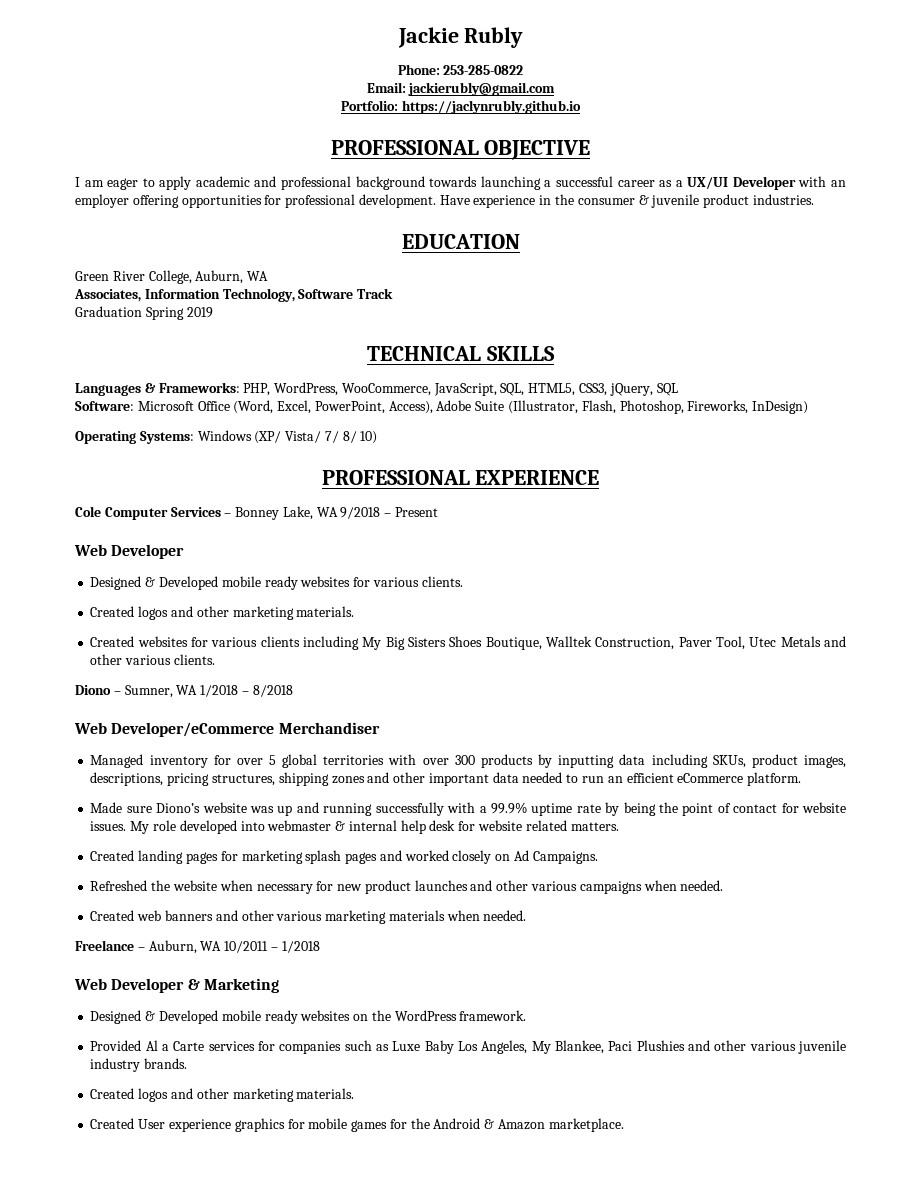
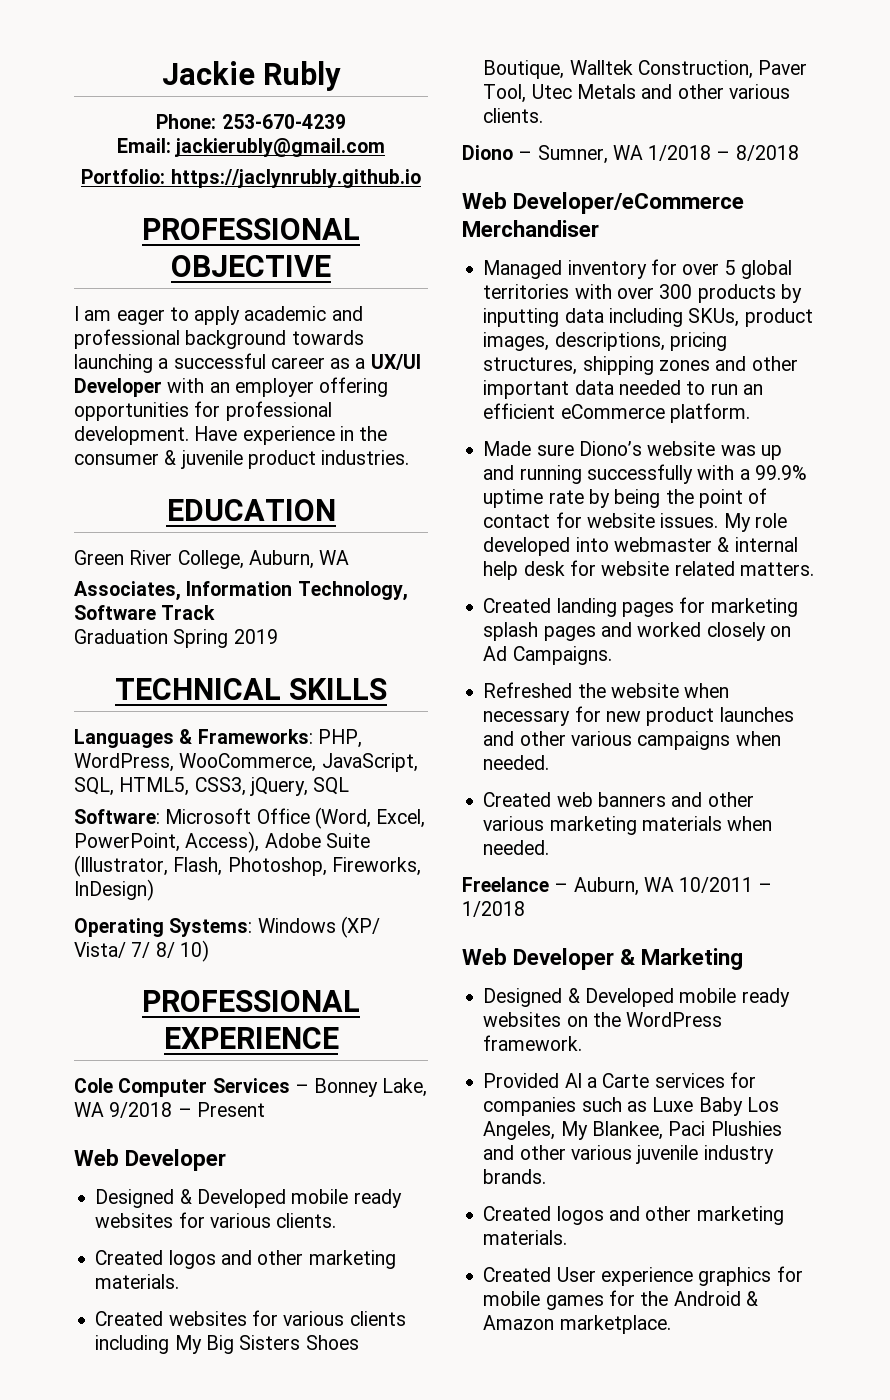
[443,65,524,75] 253-285-0822 -> [221,114,346,129] 253-670-4239

